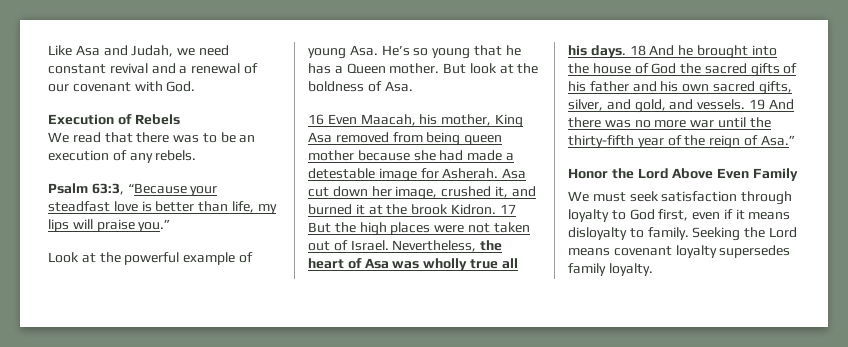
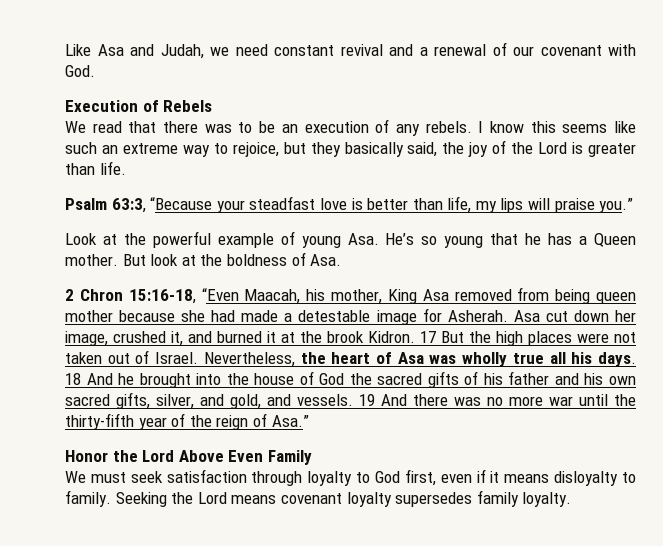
(197, 155) none -> [478,121,636,133] [65,140,636,157] [65,161,126,175] I know this seems like such an extreme way to rejoice, but they basically said, the joy of the Lord is greater than life.
[308,114,357,125] 16 Even -> [65,288,239,304] 2 Chron 15:16-18, “Even

